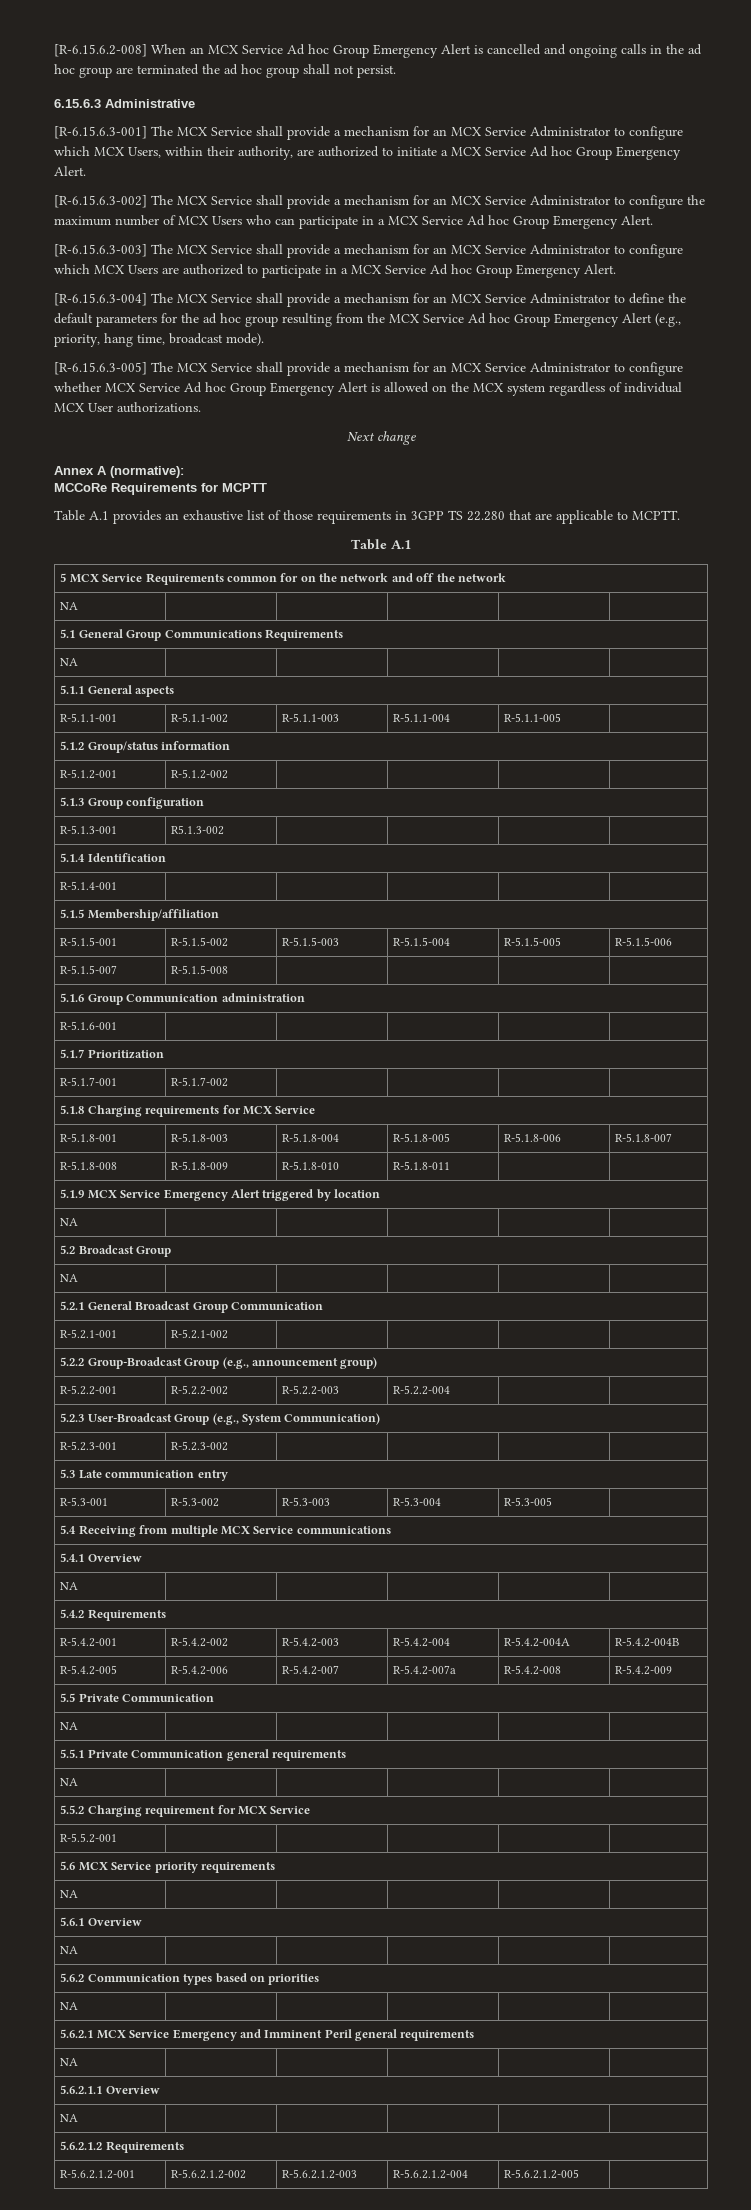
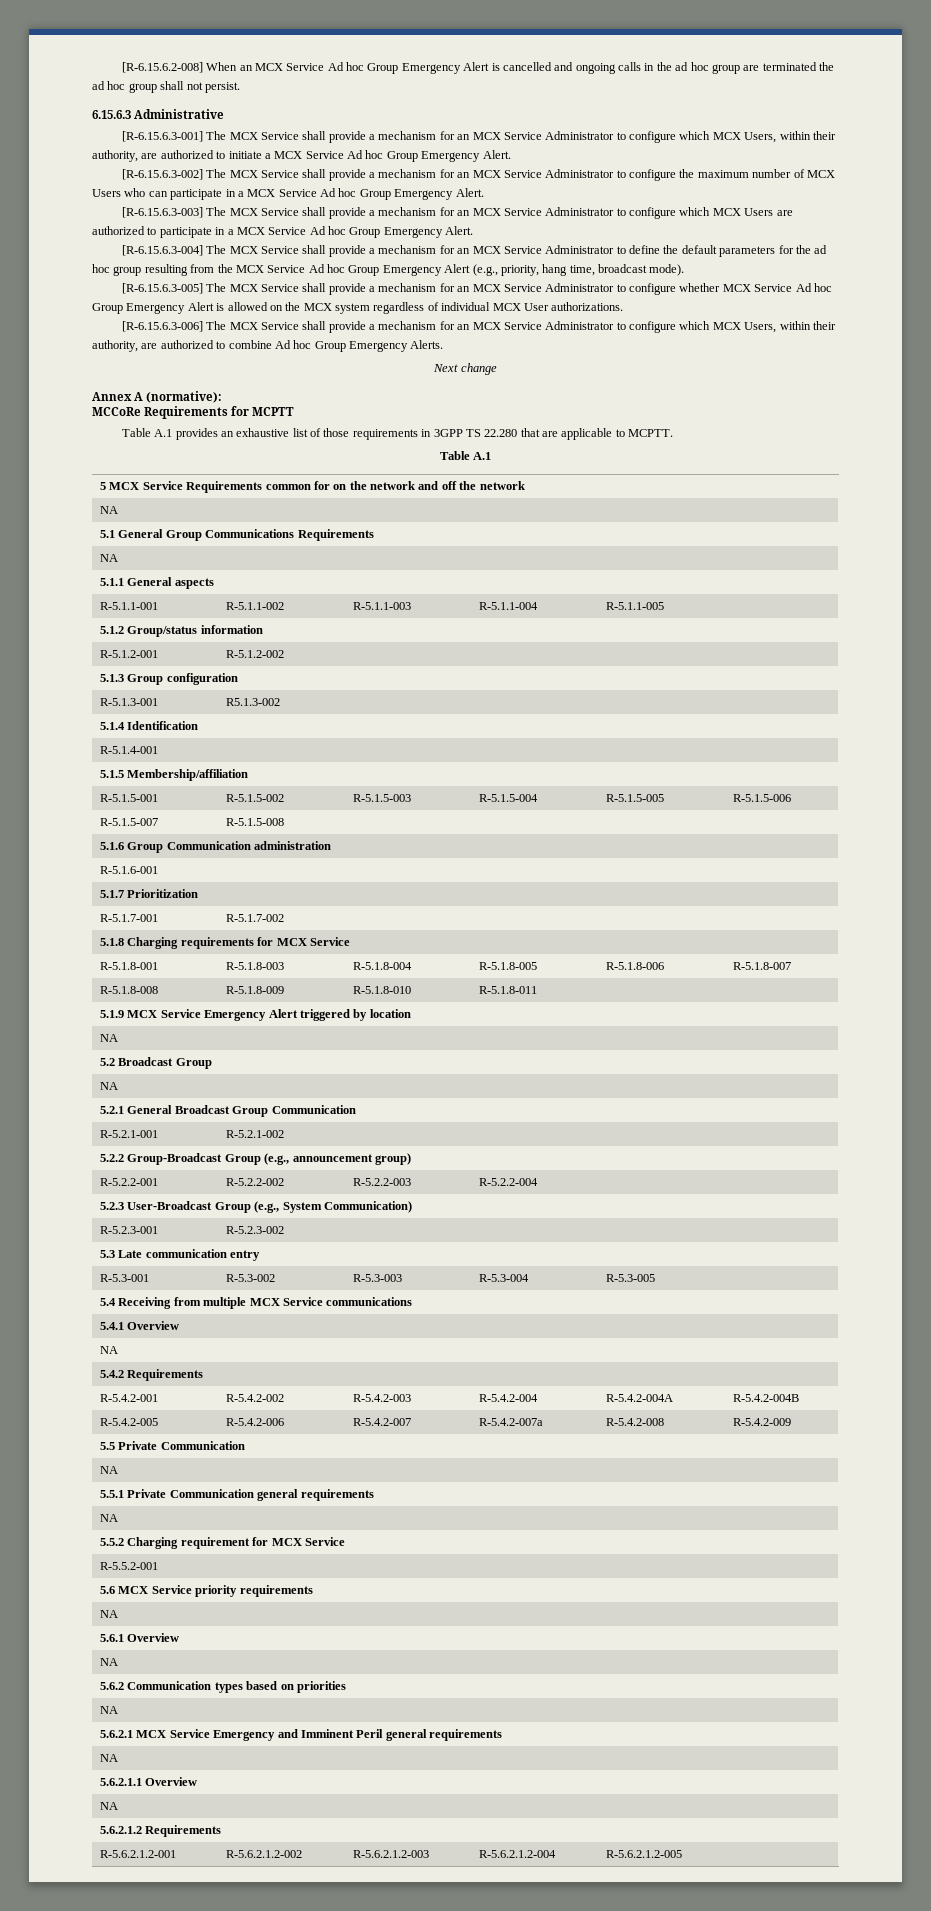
(201, 407) none -> [121,321,836,333] [92,340,444,352] // [R-6.15.6.3-006] The MCX Service shall provide a mechanism for an MCX Service Administrator to configure which MCX Users, within their authority, are authorized to combine Ad hoc Group Emergency Alerts.

